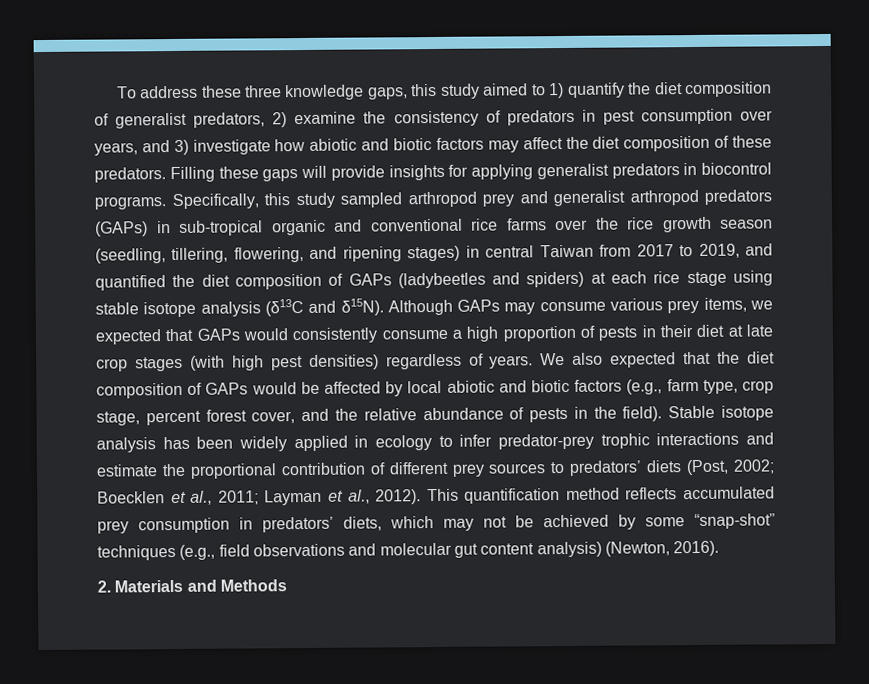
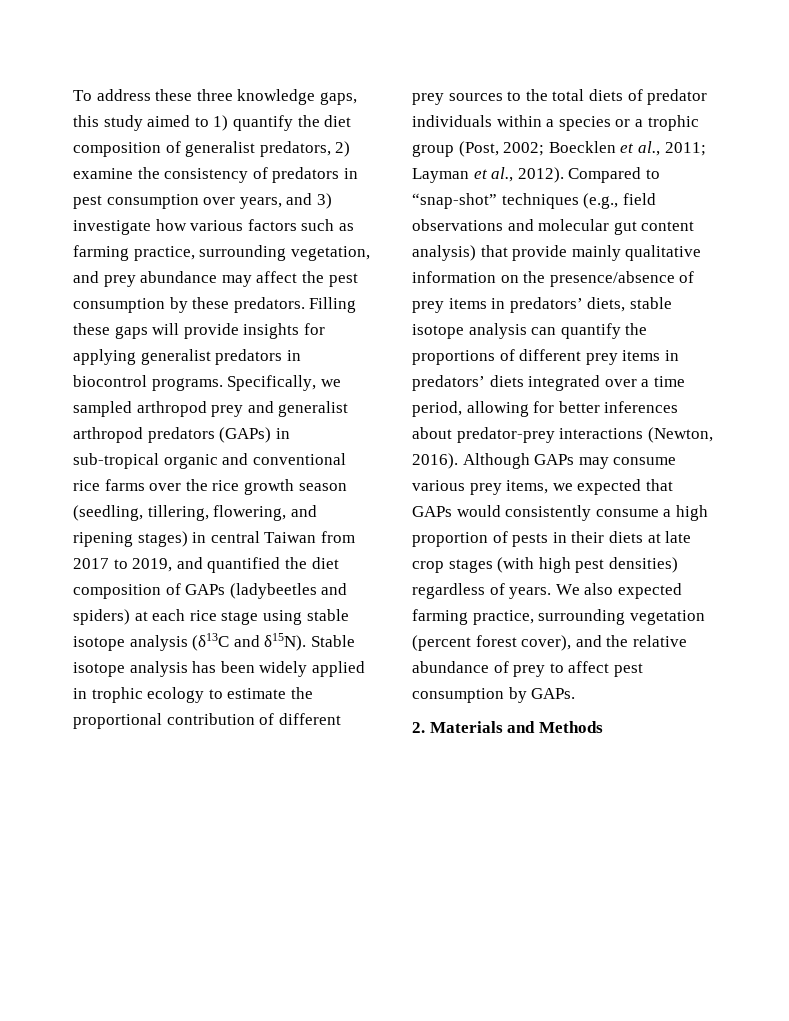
[309,135,730,153] abiotic and biotic factors may affect the diet composition of -> [190,219,354,231] [73,245,370,261] [73,271,358,287] [73,297,188,313] various factors such as farming practice, surrounding vegetation, and prey abundance may affect the pest consumption by
[264,192,335,209] this study -> [320,379,341,387] we
(384, 307) none -> [310,635,355,647] [73,661,365,677] [73,687,313,703] [73,713,341,729] [412,89,708,105] [412,115,699,131] [412,141,706,157] [412,167,660,183] [412,193,656,209] [412,219,695,235] [412,245,702,261] [412,271,695,287] [412,297,672,313] [412,323,648,339] [412,349,679,365] [412,375,685,391] [412,401,679,417] [412,427,713,443] [412,453,458,469] Stable isotope analysis has been widely applied in trophic ecology to estimate the proportional contribution of different prey sources to the total diets of predator individuals within a species or a trophic group (Post, 2002; Boecklen et al., 2011; Layman et al., 2012). Compared to “snap-shot” techniques (e.g., field observations and molecular gut content analysis) that provide mainly qualitative information on the presence/absence of prey items in predators’ diets, stable isotope analysis can quantify the proportions of different prey items in predators’ diets integrated over a time period, allowing for better inferences about predator-prey interactions (Newton, 2016).
[696,324,725,337] diet -> [608,531,643,543] diets
[683,351,776,365] [96,378,775,399] [96,409,296,426] that the diet composition of GAPs would be affected by local abiotic and biotic factors (e.g., farm type, crop stage, percent forest cover, -> [412,609,705,625] [412,635,572,651] farming practice, surrounding vegetation (percent forest cover),
[529,405,775,423] [96,432,774,453] [96,459,775,479] [97,486,775,506] [97,513,775,534] [97,540,720,561] pests in the field). Stable isotope analysis has been widely applied in ecology to infer predator-prey trophic interactions and estimate the proportional contribution of different prey sources to predators’ diets (Post, 2002; Boecklen et al., 2011; Layman et al., 2012). This quantification method reflects accumulated prey consumption in predators’ diets, which may not be achieved by some “snap-shot” techniques (e.g., field observations and molecular gut content analysis) (Newton, 2016). -> [513,661,643,677] [412,687,576,703] prey to affect pest consumption by GAPs.

